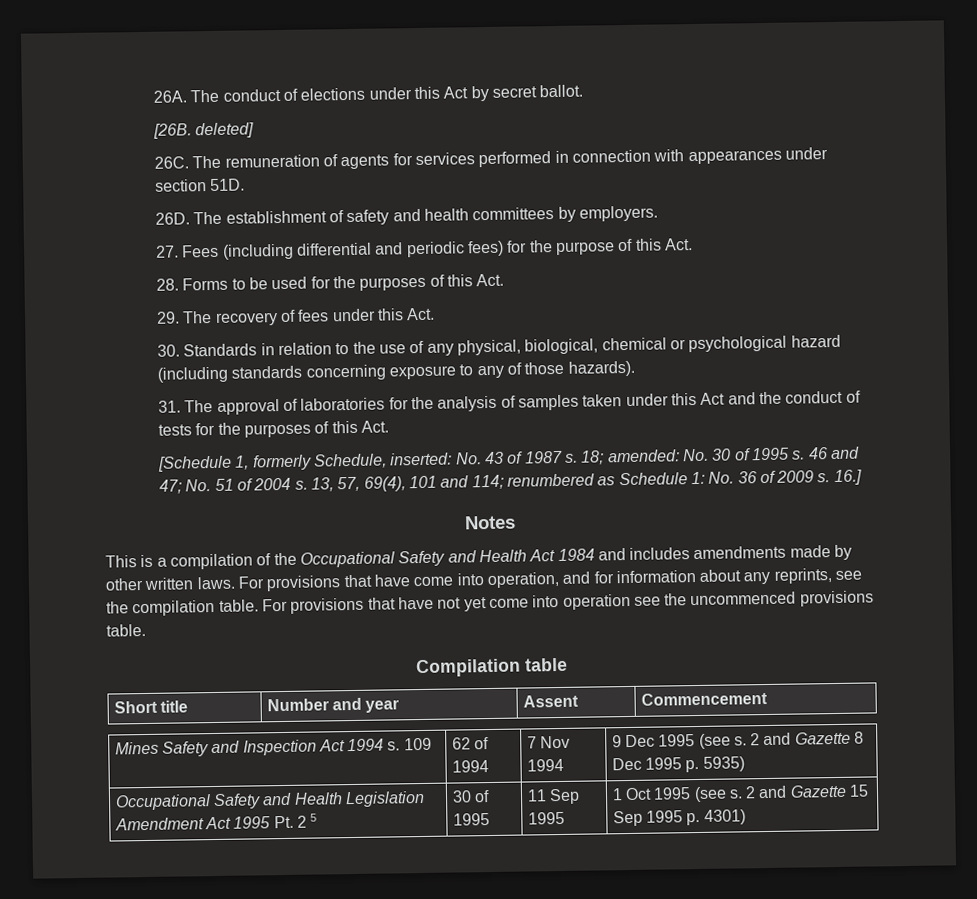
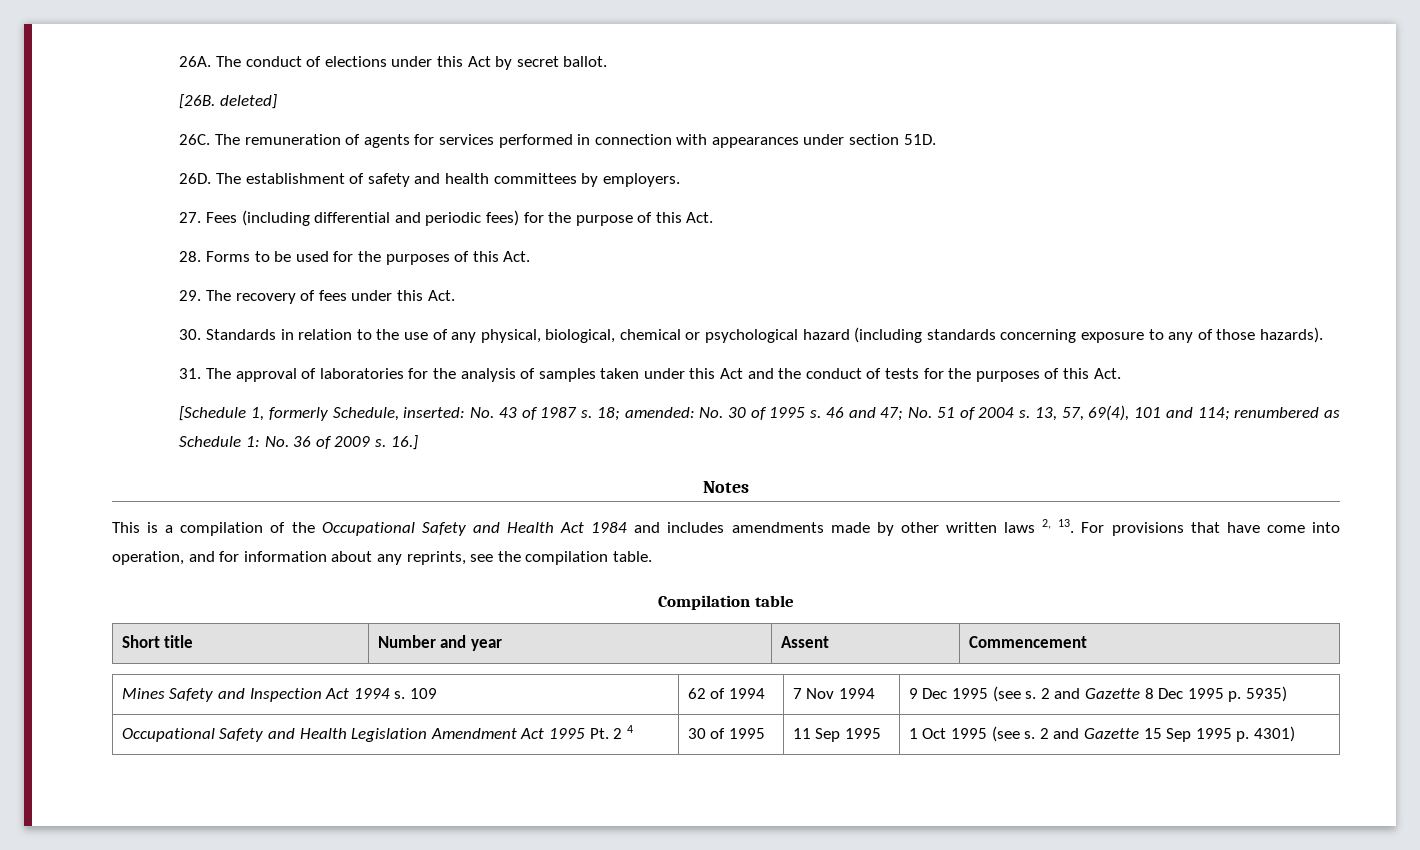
[196,576,235,590] laws. -> [1004,519,1075,533] laws 2, 13.
[261,590,874,614] [106,623,146,637] For provisions that have not yet come into operation see the uncommenced provisions table. -> (652, 556) none
[310,813,318,822] 5 -> [626,725,633,733] 4

